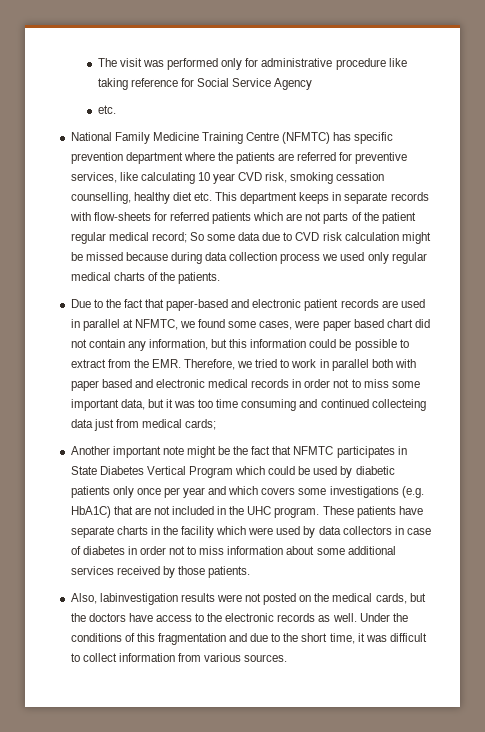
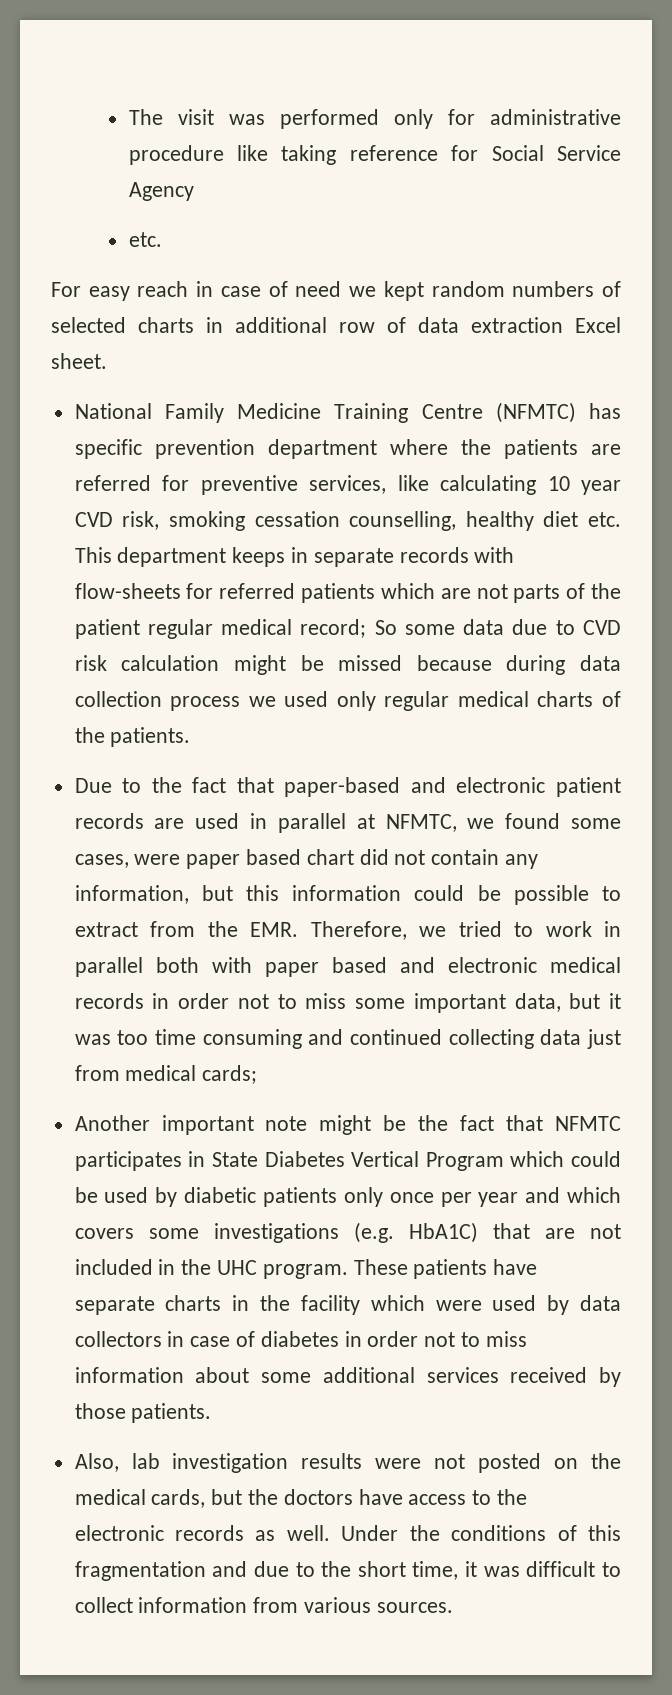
(116, 109) none -> [51,281,621,301] [51,317,621,333] [51,353,107,369] // For easy reach in case of need we kept random numbers of selected charts in additional row of data extraction Excel sheet.
[371,399,426,411] collecteing -> [448,1029,534,1049] collecting
[99,593,178,605] labinvestigation -> [131,1453,289,1473] lab investigation

